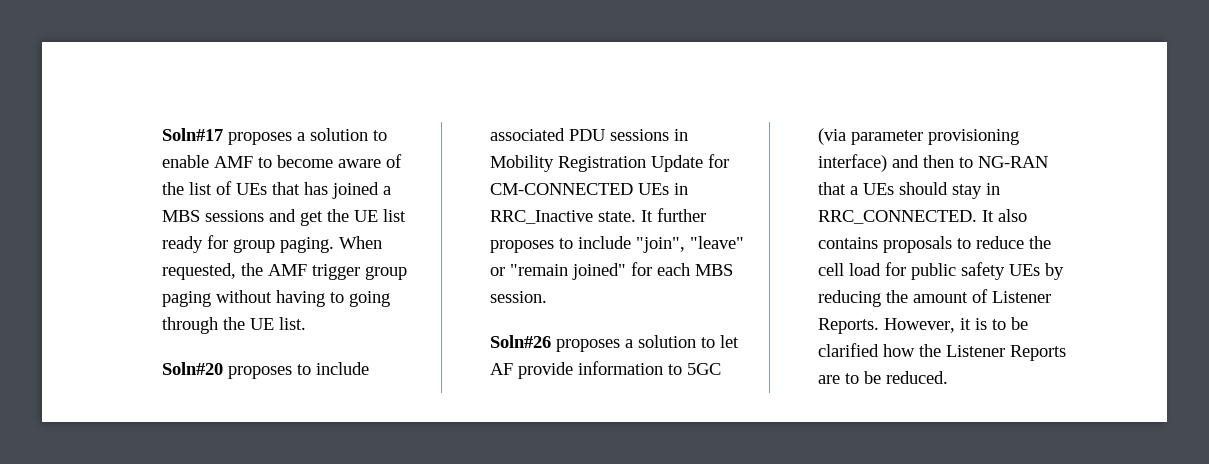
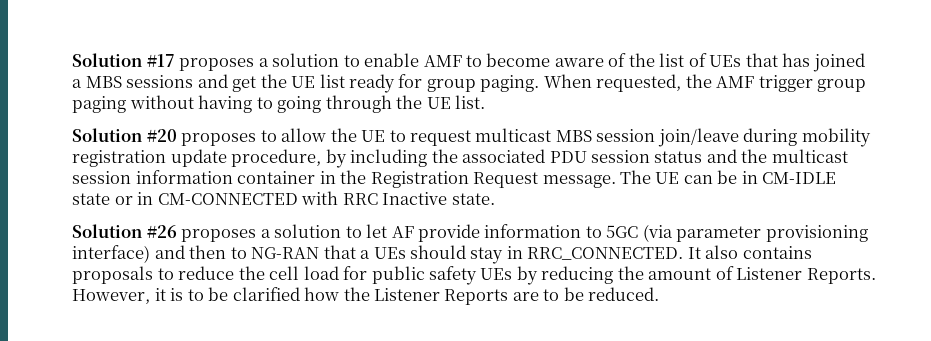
[162,128,224,141] Soln#17 -> [72,53,175,67] Solution #17
[162,362,370,379] [490,128,689,141] [490,154,730,172] [490,183,689,195] [490,208,707,224] [490,236,745,253] [490,262,734,280] [490,291,548,303] [490,335,552,348] Soln#20 proposes to include associated PDU sessions in Mobility Registration Update for CM-CONNECTED UEs in RRC_Inactive state. It further proposes to include "join", "leave" or "remain joined" for each MBS session. // Soln#26 -> [72,128,871,147] [72,149,848,168] [72,170,837,188] [72,191,495,205] [72,224,177,238] Solution #20 proposes to allow the UE to request multicast MBS session join/leave during mobility registration update procedure, by including the associated PDU session status and the multicast session information container in the Registration Request message. The UE can be in CM-IDLE state or in CM-CONNECTED with RRC Inactive state. // Solution #26

